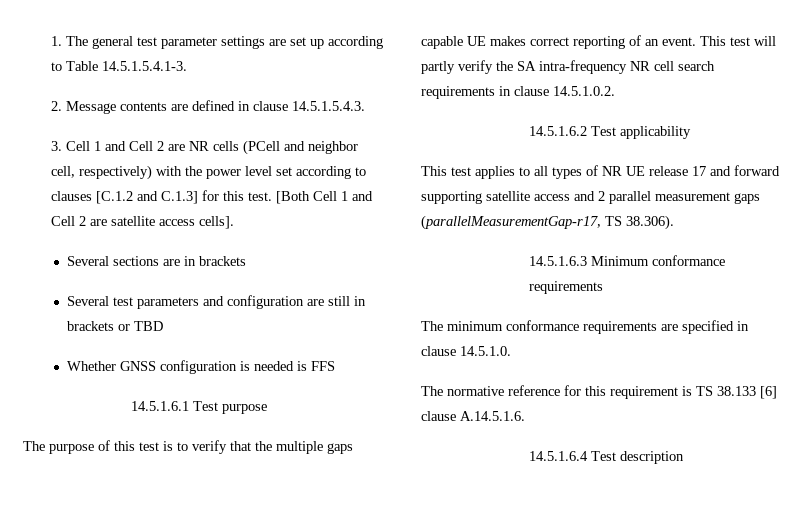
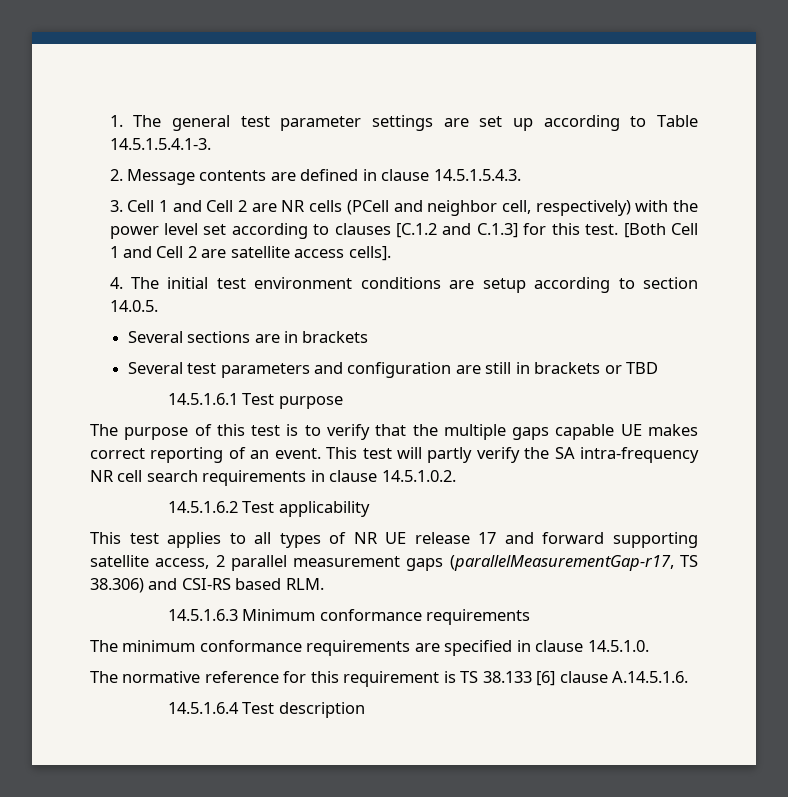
(235, 222) none -> [109,277,698,293] [109,300,158,312] // 4. The initial test environment conditions are setup according to section 14.0.5.
[67,360,336,374] // Whether GNSS configuration is needed is FFS -> (659, 368) none
[534,191,595,201] access and -> [155,558,210,569] access,
[626,215,674,230] 38.306). -> [90,578,324,593] 38.306) and CSI-RS based RLM.

